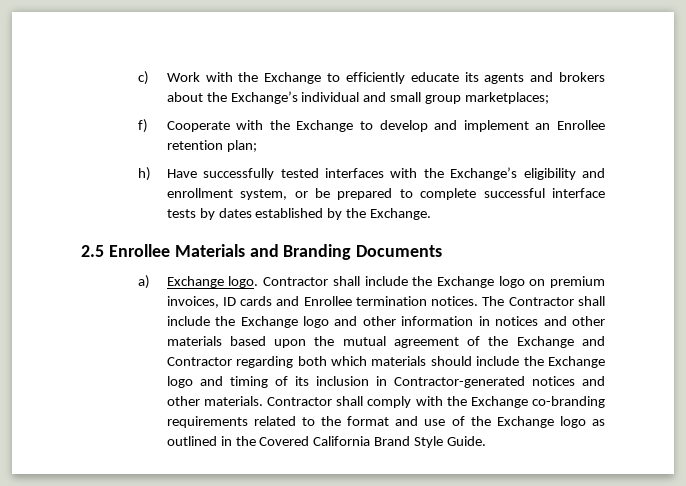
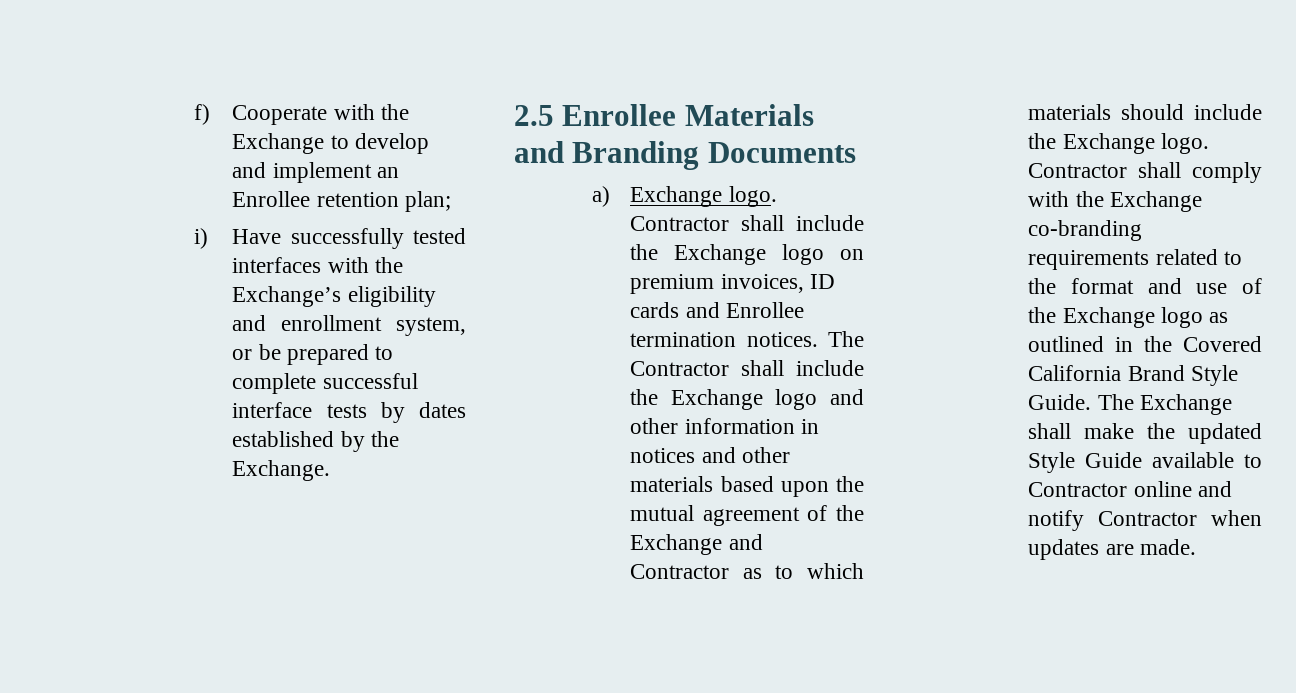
[138,71,605,85] [166,91,550,104] c) Work with the Exchange to efficiently educate its agents and brokers about the Exchange’s individual and small group marketplaces; // -> (193, 114) none
[138,167,152,181] h) -> [193,228,208,249] i)
[236,356,327,368] regarding both -> [742,565,794,579] as to
[166,376,605,388] [166,396,263,406] logo and timing of its inclusion in Contractor-generated notices and other materials. -> [1160,133,1209,154] logo.
(487, 441) none -> [1097,394,1232,415] [1028,423,1262,444] [1028,452,1262,473] [1028,481,1232,497] [1028,510,1262,531] [1028,539,1196,560] The Exchange shall make the updated Style Guide available to Contractor online and notify Contractor when updates are made.

